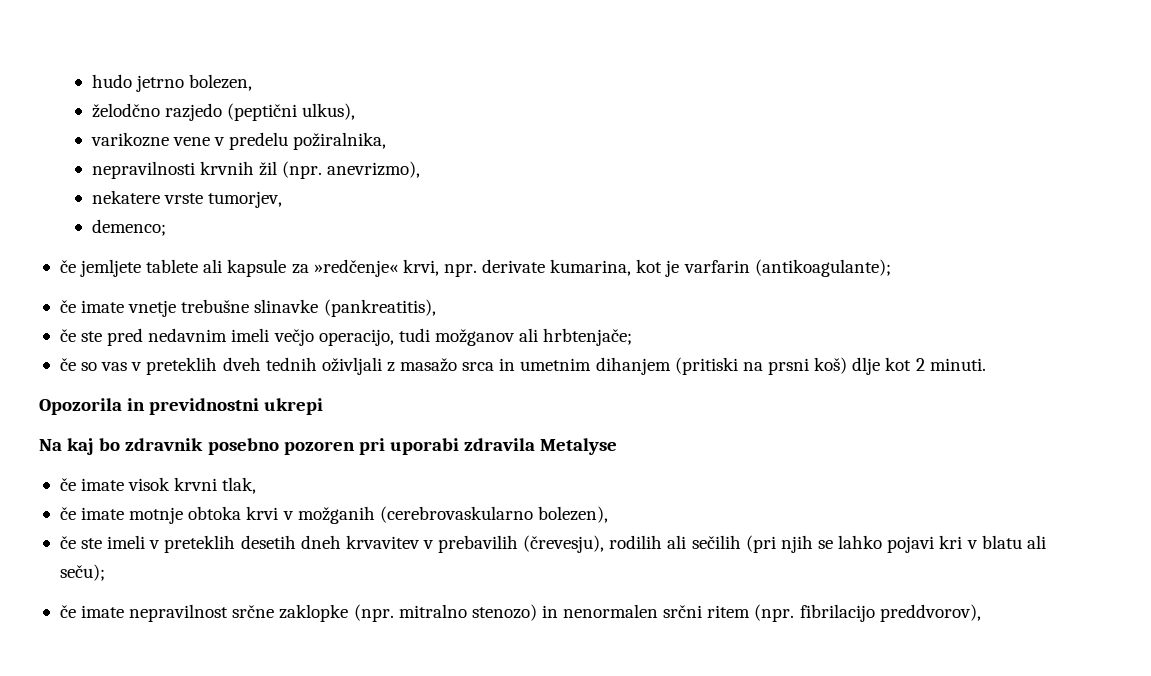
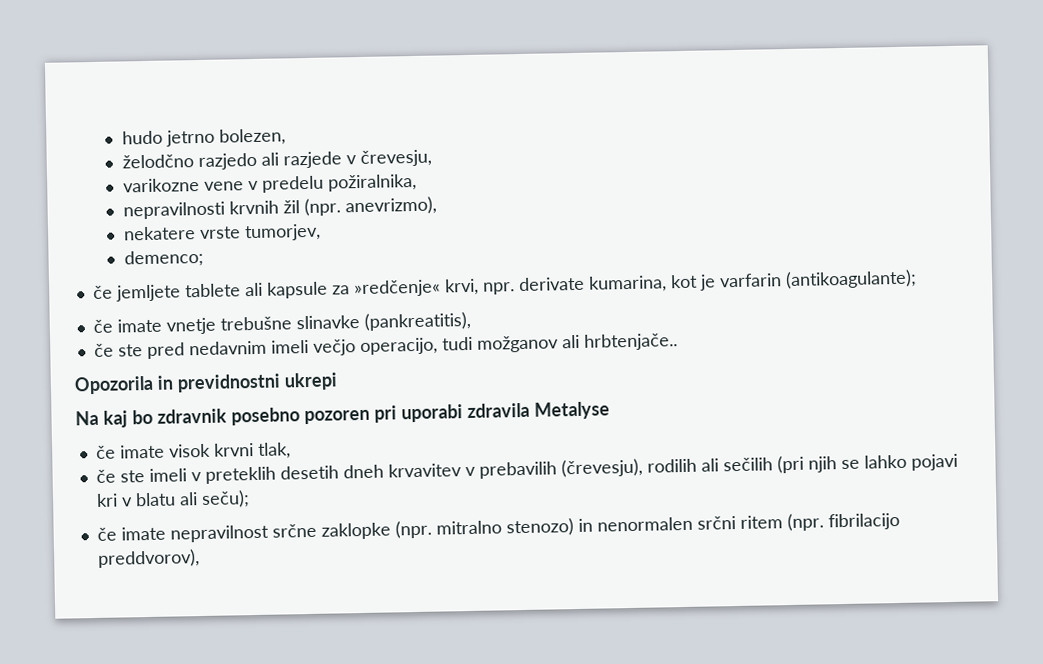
[227,103,356,121] (peptični ulkus), -> [260,149,432,169] ali razjede v črevesju,
[543,328,633,346] [59,357,986,375] hrbtenjače; // če so vas v preteklih dveh tednih oživljali z masažo srca in umetnim dihanjem (pritiski na prsni koš) dlje kot 2 minuti. -> [583,333,678,351] hrbtenjače..
[59,506,608,524] // če imate motnje obtoka krvi v možganih (cerebrovaskularno bolezen), -> (291, 450) none

